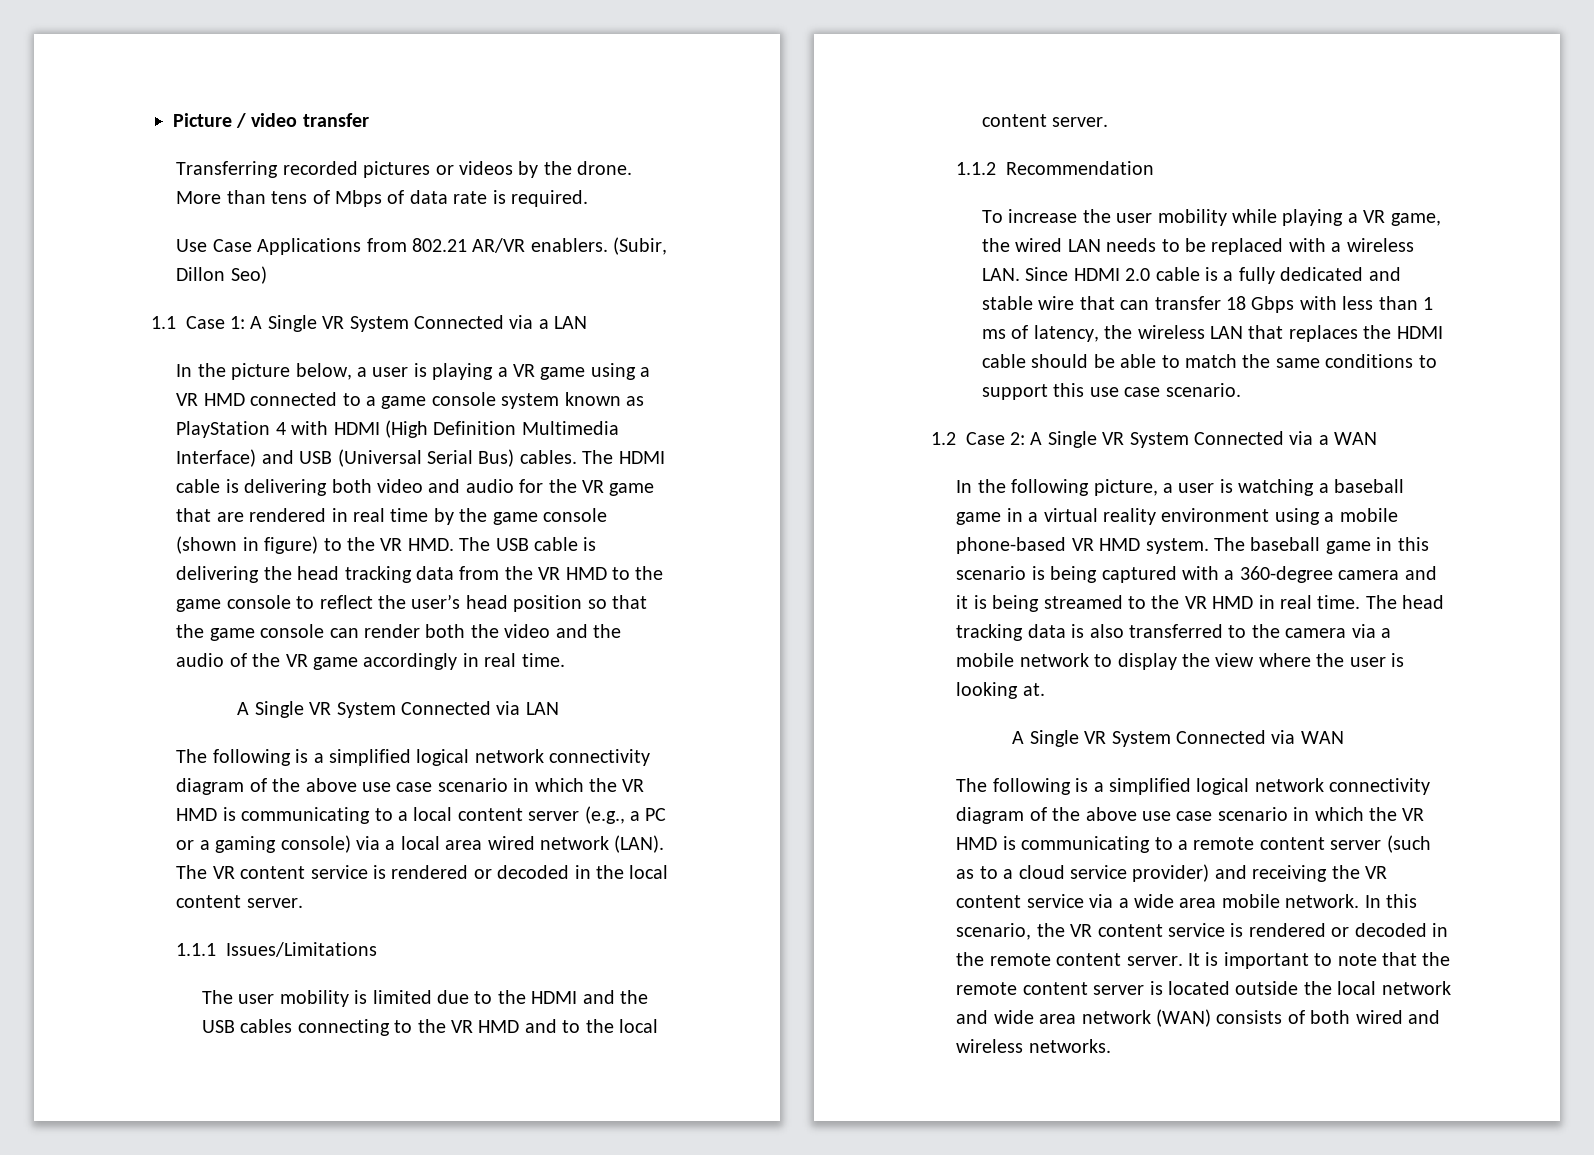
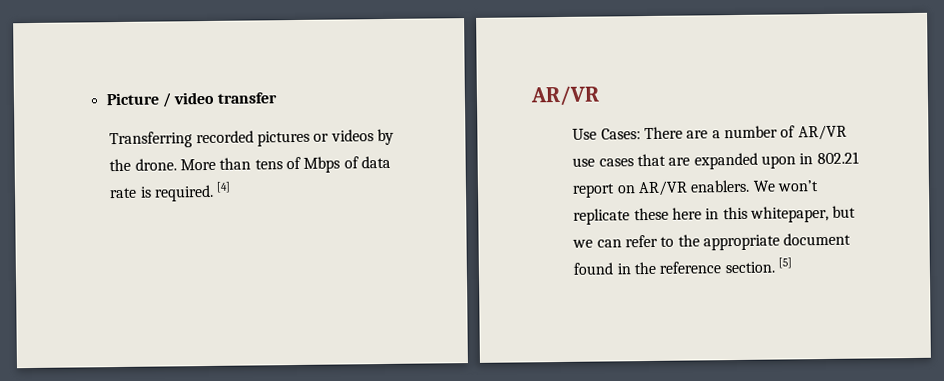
(588, 198) none -> [216,181,232,193] [530,85,600,107] [4] // AR/VR
[212,237,668,255] [176,266,267,284] [150,315,588,332] [176,363,651,380] [176,392,644,409] [176,420,619,438] [176,449,665,467] [176,479,655,496] [176,508,607,525] [176,536,597,554] [176,566,664,583] [176,594,647,612] [176,624,621,641] [176,653,565,670] [237,701,559,718] [176,749,651,766] [176,778,645,795] [176,806,667,824] [176,835,665,853] [176,865,669,879] [176,895,303,908] [176,942,378,957] [202,990,649,1007] [202,1019,659,1036] [982,114,1109,127] [956,161,1155,175] [982,209,1441,226] [982,238,1414,255] [982,267,1401,284] [982,296,1434,313] [982,325,1443,342] [982,354,1437,368] [982,383,1241,400] [930,431,1378,448] [956,479,1404,496] [956,508,1398,525] [956,537,1429,554] [956,566,1437,583] [956,595,1445,612] [956,624,1391,641] [956,653,1404,670] [956,682,1045,699] [1012,730,1344,747] [956,778,1431,795] [956,807,1425,824] [956,835,1431,853] [956,864,1387,882] [956,894,1417,908] [956,923,1448,940] [956,952,1451,969] [956,981,1451,995] [956,1009,1440,1027] [956,1039,1111,1053] Case Applications from 802.21 AR/VR enablers. (Subir, Dillon Seo) // 1.1 Case 1: A Single VR System Connected via a LAN // In the picture below, a user is playing a VR game using a VR HMD connected to a game console system known as PlayStation 4 with HDMI (High Definition Multimedia Interface) and USB (Universal Serial Bus) cables. The HDMI cable is delivering both video and audio for the VR game that are rendered in real time by the game console (shown in figure) to the VR HMD. The USB cable is delivering the head tracking data from the VR HMD to the game console to reflect the user’s head position so that the game console can render both the video and the audio of the VR game accordingly in real time. // A Single VR System Connected via LAN // The following is a simplified logical network connectivity diagram of the above use case scenario in which the VR HMD is communicating to a local content server (e.g., a PC or a gaming console) via a local area wired network (LAN). The VR content service is rendered or decoded in the local content server. // 1.1.1 Issues/Limitations // The user mobility is limited due to the HDMI and the USB cables connecting to the VR HMD and to the local content server. // 1.1.2 Recommendation // To increase the user mobility while playing a VR game, the wired LAN needs to be replaced with a wireless LAN. Since HDMI 2.0 cable is a fully dedicated and stable wire that can transfer 18 Gbps with less than 1 ms of latency, the wireless LAN that replaces the HDMI cable should be able to match the same conditions to support this use case scenario. // 1.2 Case 2: A Single VR System Connected via a WAN // In the following picture, a user is watching a baseball game in a virtual reality environment using a mobile phone-based VR HMD system. The baseball game in this scenario is being captured with a 360-degree camera and it is being streamed to the VR HMD in real time. The head tracking data is also transferred to the camera via a mobile network to display the view where the user is looking at. // A Single VR System Connected via WAN // The following is a simplified logical network connectivity diagram of the above use case scenario in which the VR HMD is communicating to a remote content server (such as to a cloud service provider) and receiving the VR content service via a wide area mobile network. In this scenario, the VR content service is rendered or decoded in the remote content server. It is important to note that the remote content server is located outside the local network and wide area network (WAN) consists of both wired and wireless networks. -> [600,124,847,141] [572,151,859,170] [572,179,819,198] [573,205,857,225] [572,232,852,251] [573,257,792,275] Cases: There are a number of AR/VR use cases that are expanded upon in 802.21 report on AR/VR enablers. We won’t replicate these here in this whitepaper, but we can refer to the appropriate document found in the reference section. [5]

